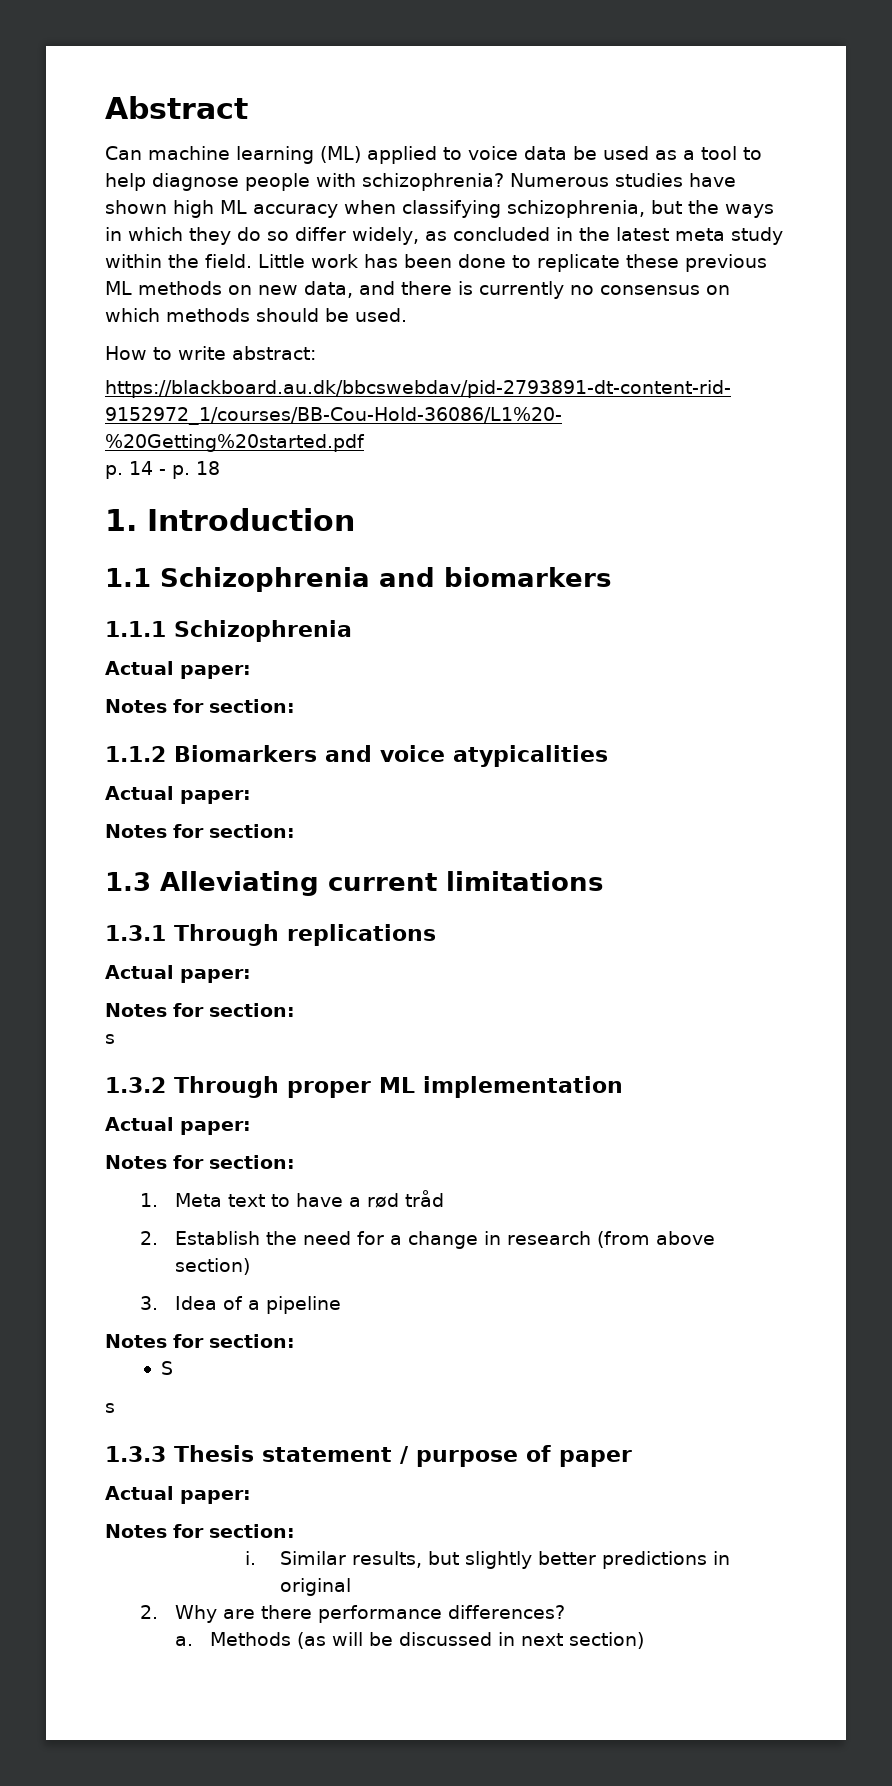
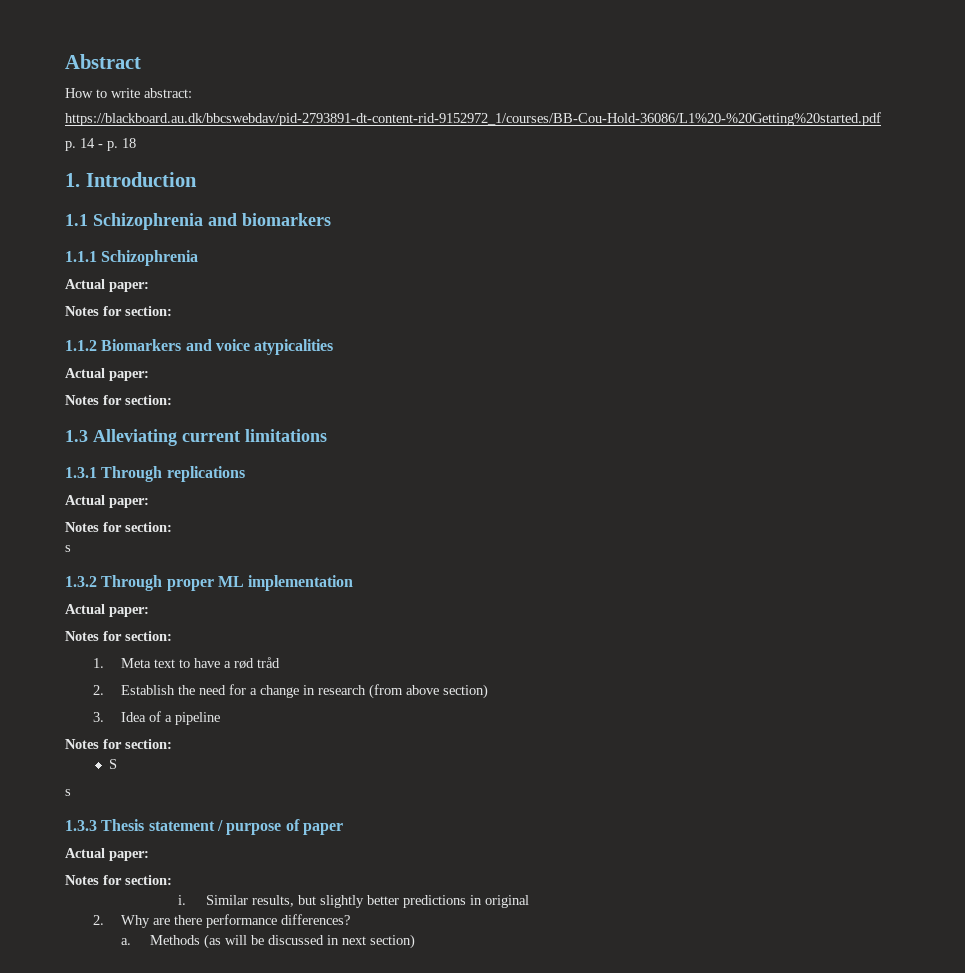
[105,146,762,164] [105,173,736,191] [105,200,774,218] [105,227,783,245] [105,254,767,272] [105,281,730,299] [105,308,407,322] // Can machine learning (ML) applied to voice data be used as a tool to help diagnose people with schizophrenia? Numerous studies have shown high ML accuracy when classifying schizophrenia, but the ways in which they do so differ widely, as concluded in the latest meta study within the field. Little work has been done to replicate these previous ML methods on new data, and there is currently no consensus on which methods should be used. -> (141, 61) none

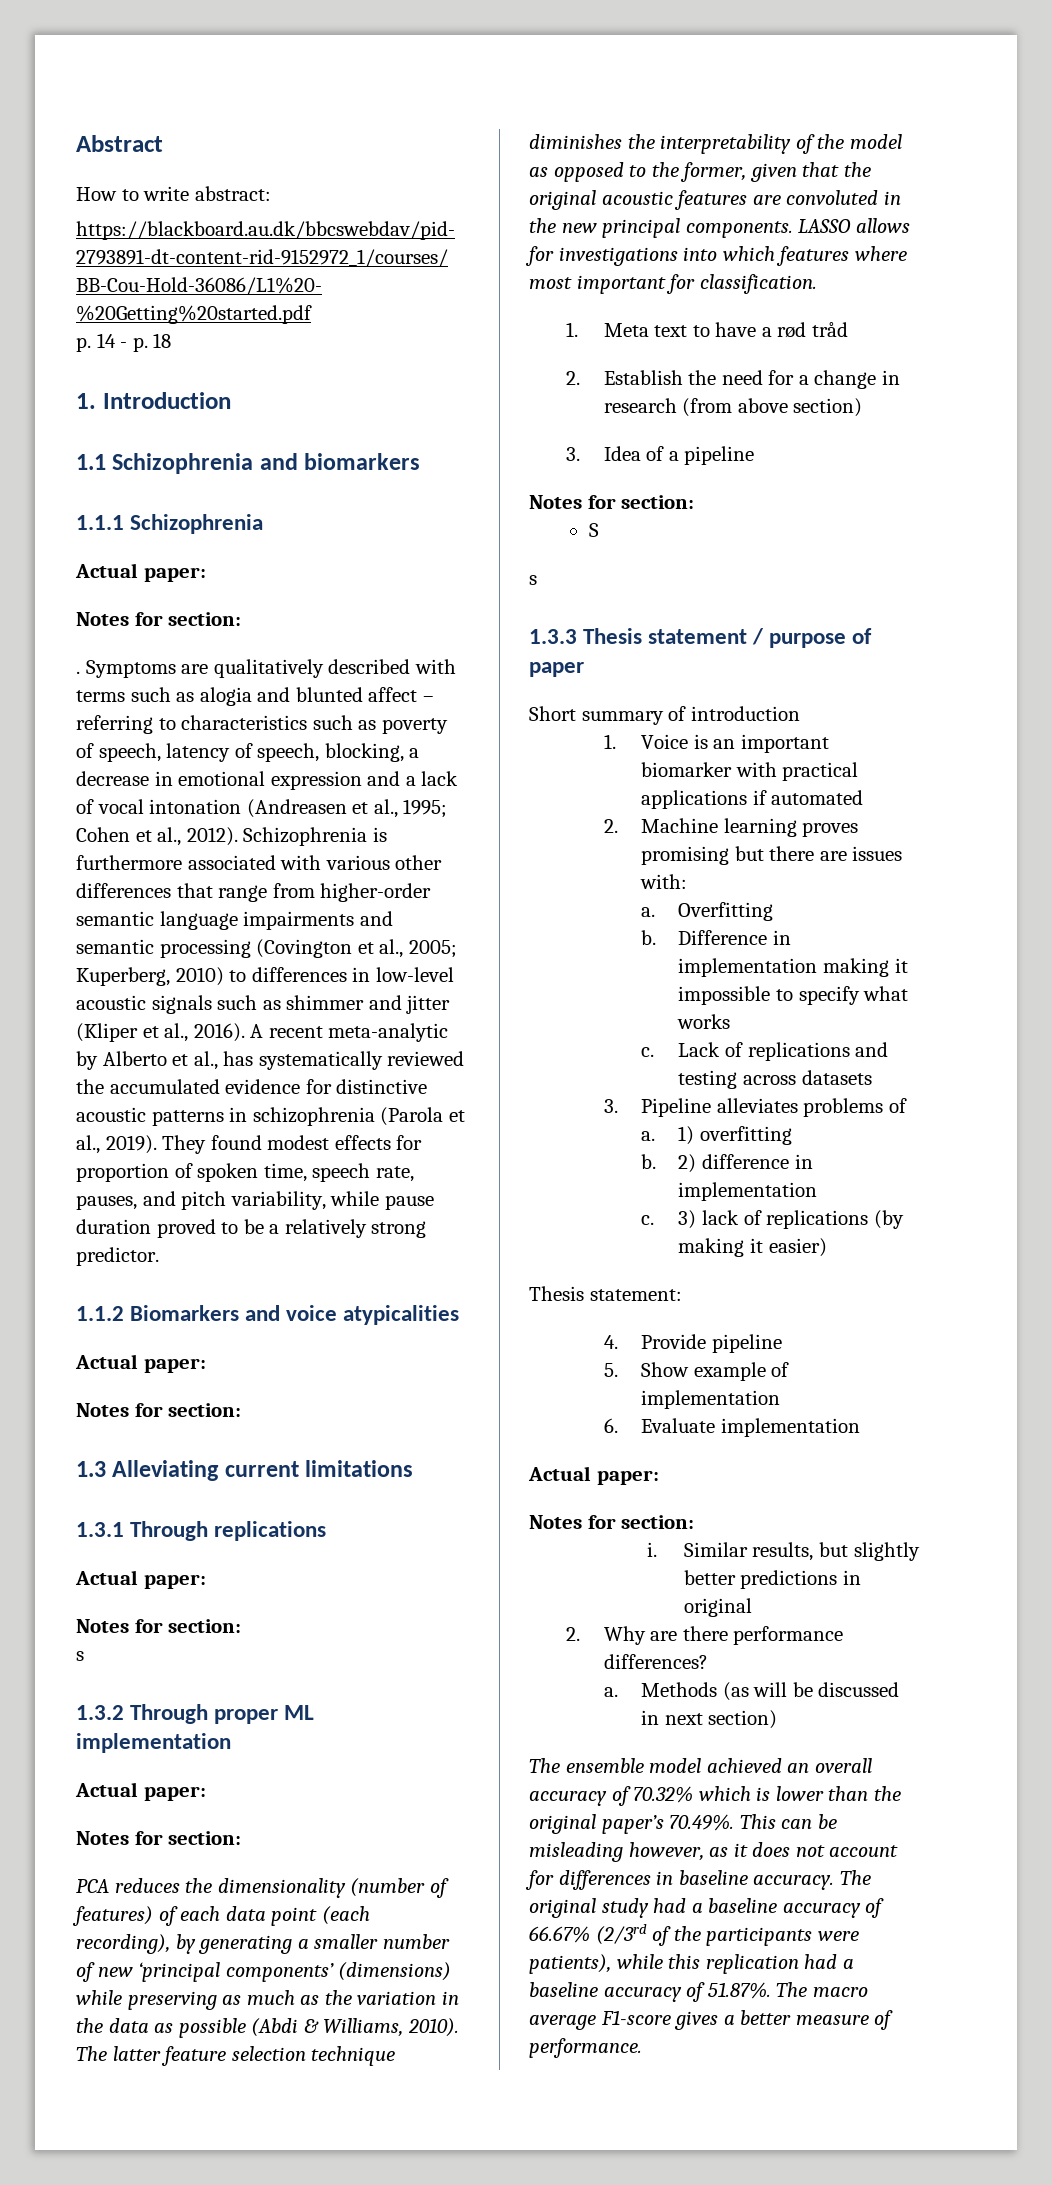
(172, 311) none -> [76,659,456,678] [76,687,434,706] [76,715,448,734] [76,743,420,762] [76,771,459,790] [76,799,448,818] [76,827,387,846] [76,855,443,870] [76,883,432,902] [76,911,393,930] [76,939,457,958] [76,967,454,986] [76,995,451,1014] [76,1023,449,1042] [76,1051,465,1070] [76,1079,428,1094] [76,1107,465,1126] [76,1135,423,1154] [76,1163,414,1182] [76,1191,434,1210] [76,1219,427,1238] [76,1247,159,1266] // . Symptoms are qualitatively described with terms such as alogia and blunted affect – referring to characteristics such as poverty of speech, latency of speech, blocking, a decrease in emotional expression and a lack of vocal intonation (Andreasen et al., 1995; Cohen et al., 2012). Schizophrenia is furthermore associated with various other differences that range from higher-order semantic language impairments and semantic processing (Covington et al., 2005; Kuperberg, 2010) to differences in low-level acoustic signals such as shimmer and jitter (Kliper et al., 2016). A recent meta-analytic by Alberto et al., has systematically reviewed the accumulated evidence for distinctive acoustic patterns in schizophrenia (Parola et al., 2019). They found modest effects for proportion of spoken time, speech rate, pauses, and pitch variability, while pause duration proved to be a relatively strong predictor.
(172, 636) none -> [76,1878,449,1898] [72,1906,370,1926] [76,1934,450,1954] [76,1962,452,1982] [76,1990,459,2010] [76,2018,459,2038] [76,2046,396,2066] [529,134,902,154] [529,162,871,182] [529,190,901,210] [529,218,910,238] [525,246,907,266] [529,274,817,294] // PCA reduces the dimensionality (number of features) of each data point (each recording), by generating a smaller number of new ‘principal components’ (dimensions) while preserving as much as the variation in the data as possible (Abdi & Williams, 2010). The latter feature selection technique diminishes the interpretability of the model as opposed to the former, given that the original acoustic features are convoluted in the new principal components. LASSO allows for investigations into which features where most important for classification.
(343, 829) none -> [529,706,800,725] [603,734,829,753] [641,762,859,781] [641,790,864,809] [603,818,859,837] [641,846,903,865] [640,874,688,889] [641,902,774,921] [641,930,791,945] [678,958,908,977] [678,986,909,1005] [677,1014,731,1029] [641,1042,889,1061] [678,1070,872,1089] [603,1098,907,1117] [641,1126,792,1145] [641,1154,813,1173] [678,1182,818,1201] [641,1210,904,1229] [678,1238,827,1257] [529,1286,682,1301] [603,1334,782,1353] [603,1362,790,1381] [641,1390,781,1409] [603,1418,860,1437] // Short summary of introduction // 1. Voice is an important biomarker with practical applications if automated // 2. Machine learning proves promising but there are issues with: // a. Overfitting // b. Difference in implementation making it impossible to specify what works // c. Lack of replications and testing across datasets // 3. Pipeline alleviates problems of // a. 1) overfitting // b. 2) difference in implementation // c. 3) lack of replications (by making it easier) // Thesis statement: // 4. Provide pipeline // 5. Show example of implementation // 6. Evaluate implementation
(415, 941) none -> [529,1758,872,1773] [529,1786,901,1806] [529,1814,837,1834] [529,1842,899,1862] [525,1870,871,1890] [529,1898,885,1918] [529,1924,859,1946] [529,1954,854,1974] [529,1982,868,2002] [529,2010,894,2030] [529,2038,642,2058] // The ensemble model achieved an overall accuracy of 70.32% which is lower than the original paper’s 70.49%. This can be misleading however, as it does not account for differences in baseline accuracy. The original study had a baseline accuracy of 66.67% (2/3rd of the participants were patients), while this replication had a baseline accuracy of 51.87%. The macro average F1-score gives a better measure of performance.

